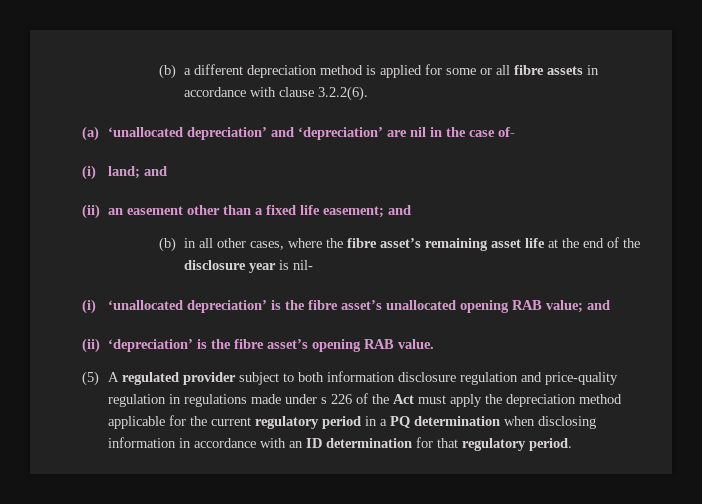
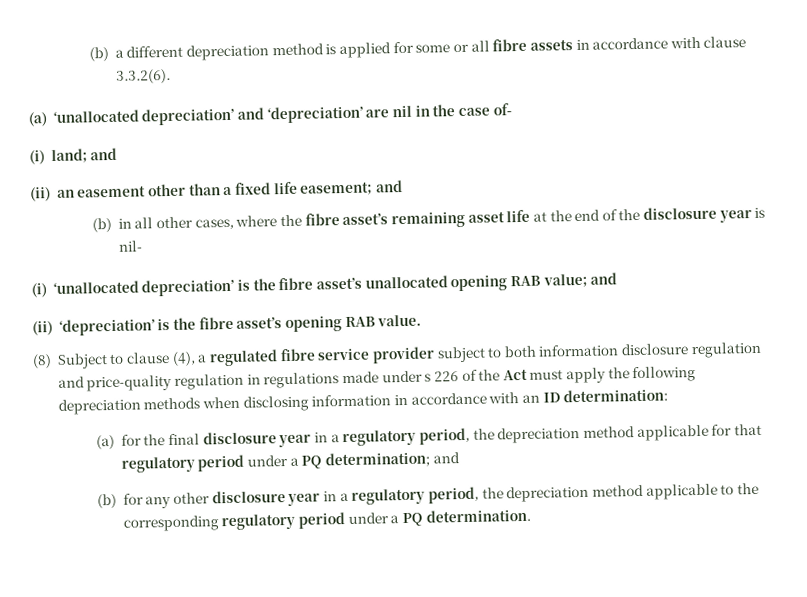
[318,86,369,101] 3.2.2(6). -> [115,68,171,84] 3.3.2(6).
[82,371,179,386] (5) A regulated -> [32,348,371,369] (8) Subject to clause (4), a regulated fibre service
[505,394,622,407] [107,415,500,429] depreciation method applicable for the current regulatory period in a PQ determination -> [632,366,697,383] [57,397,201,415] following depreciation methods
[325,437,572,451] determination for that regulatory period. -> [563,388,669,403] [96,423,762,450] [120,451,460,473] [97,482,759,509] [122,508,531,532] determination: // (a) for the final disclosure year in a regulatory period, the depreciation method applicable for that regulatory period under a PQ determination; and // (b) for any other disclosure year in a regulatory period, the depreciation method applicable to the corresponding regulatory period under a PQ determination.

